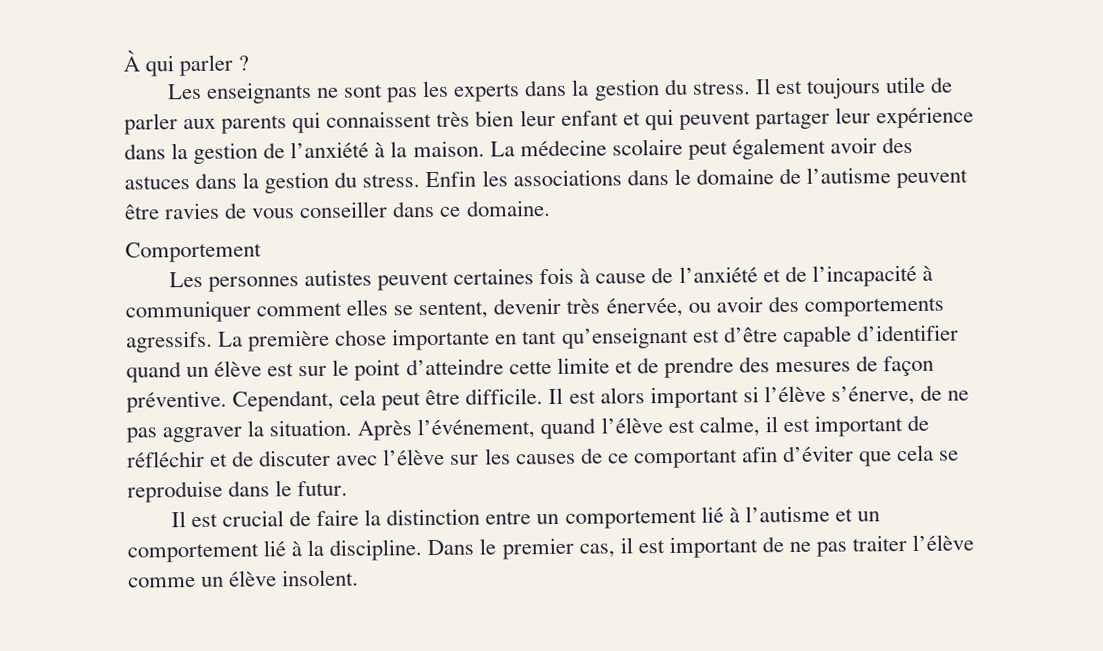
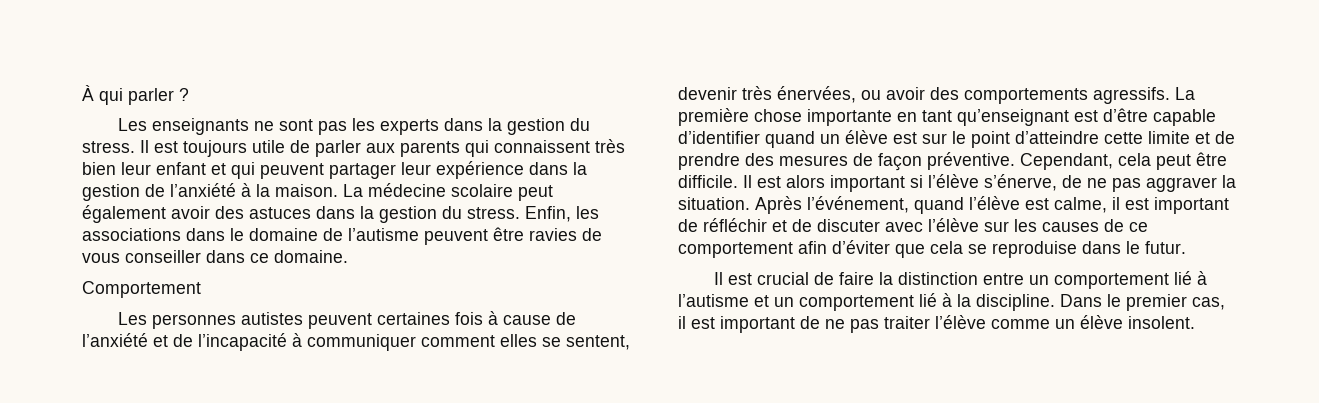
[425,170,477,188] Enfin -> [525,206,571,222] Enfin,
[605,297,683,318] énervée, -> [777,86,856,103] énervées,
[633,449,738,469] comportant -> [678,242,793,258] comportement

